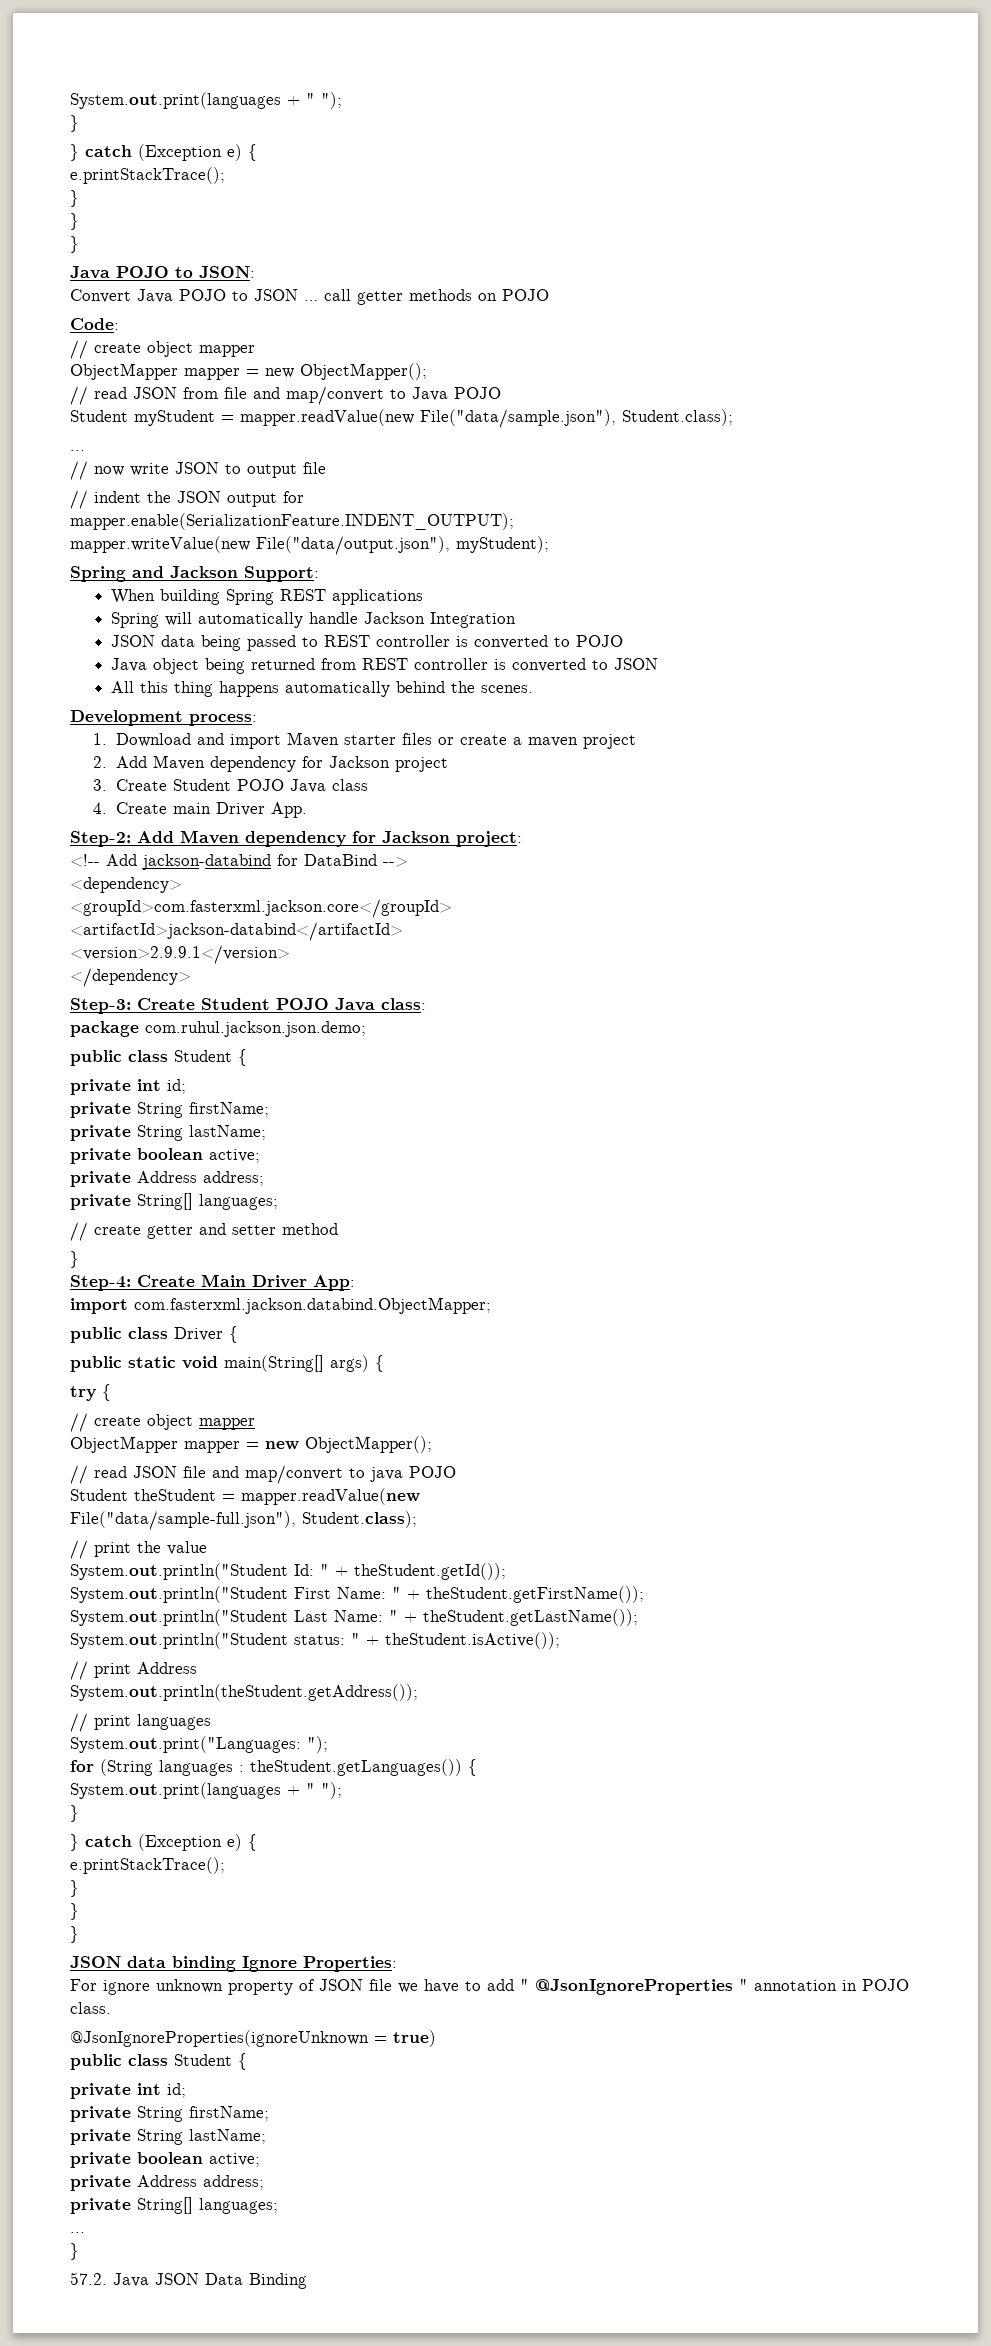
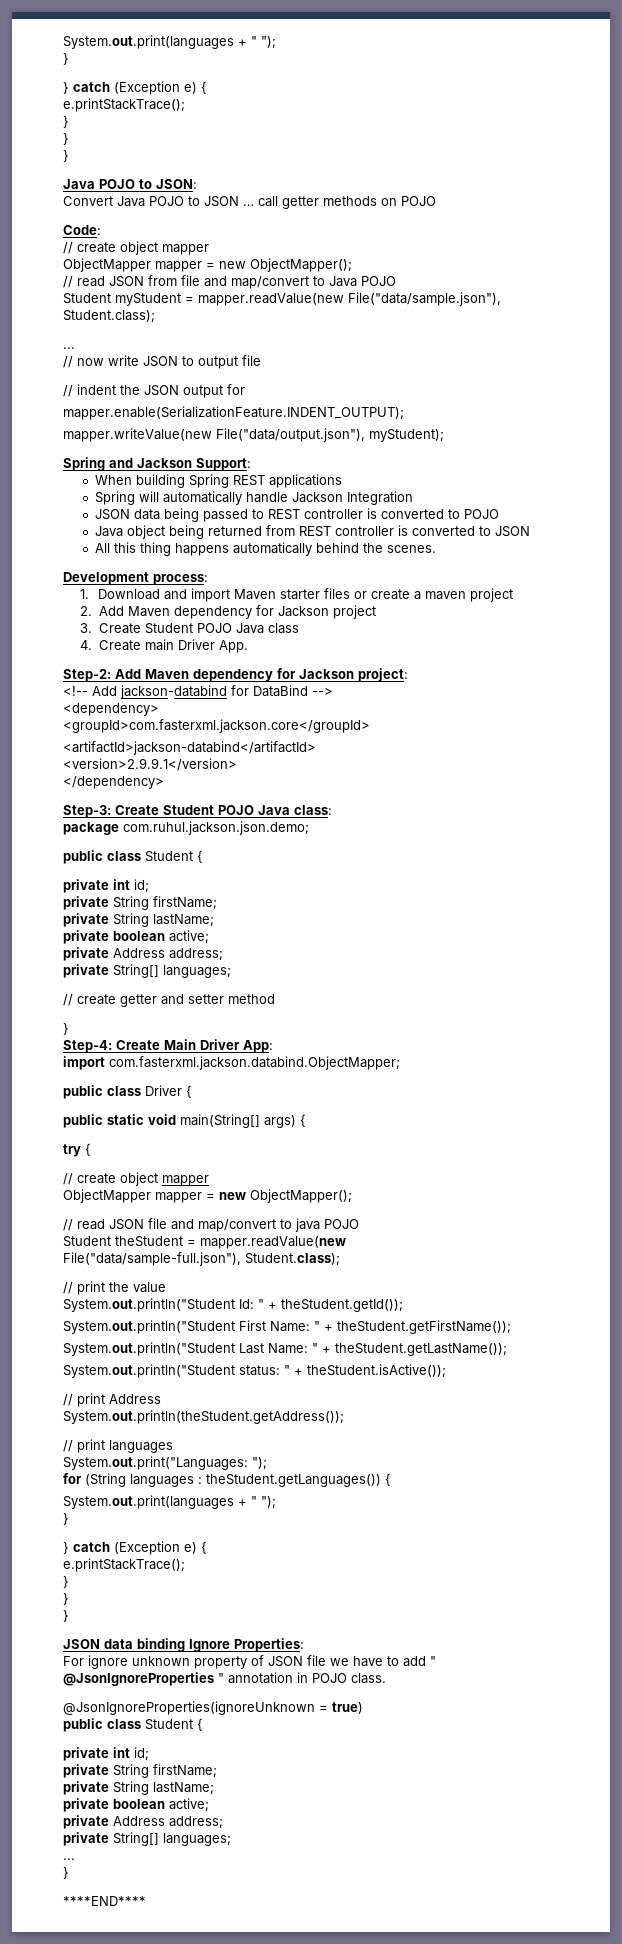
[70,2272,307,2289] 57.2. Java JSON Data Binding -> [63,1896,146,1906] ****END****

